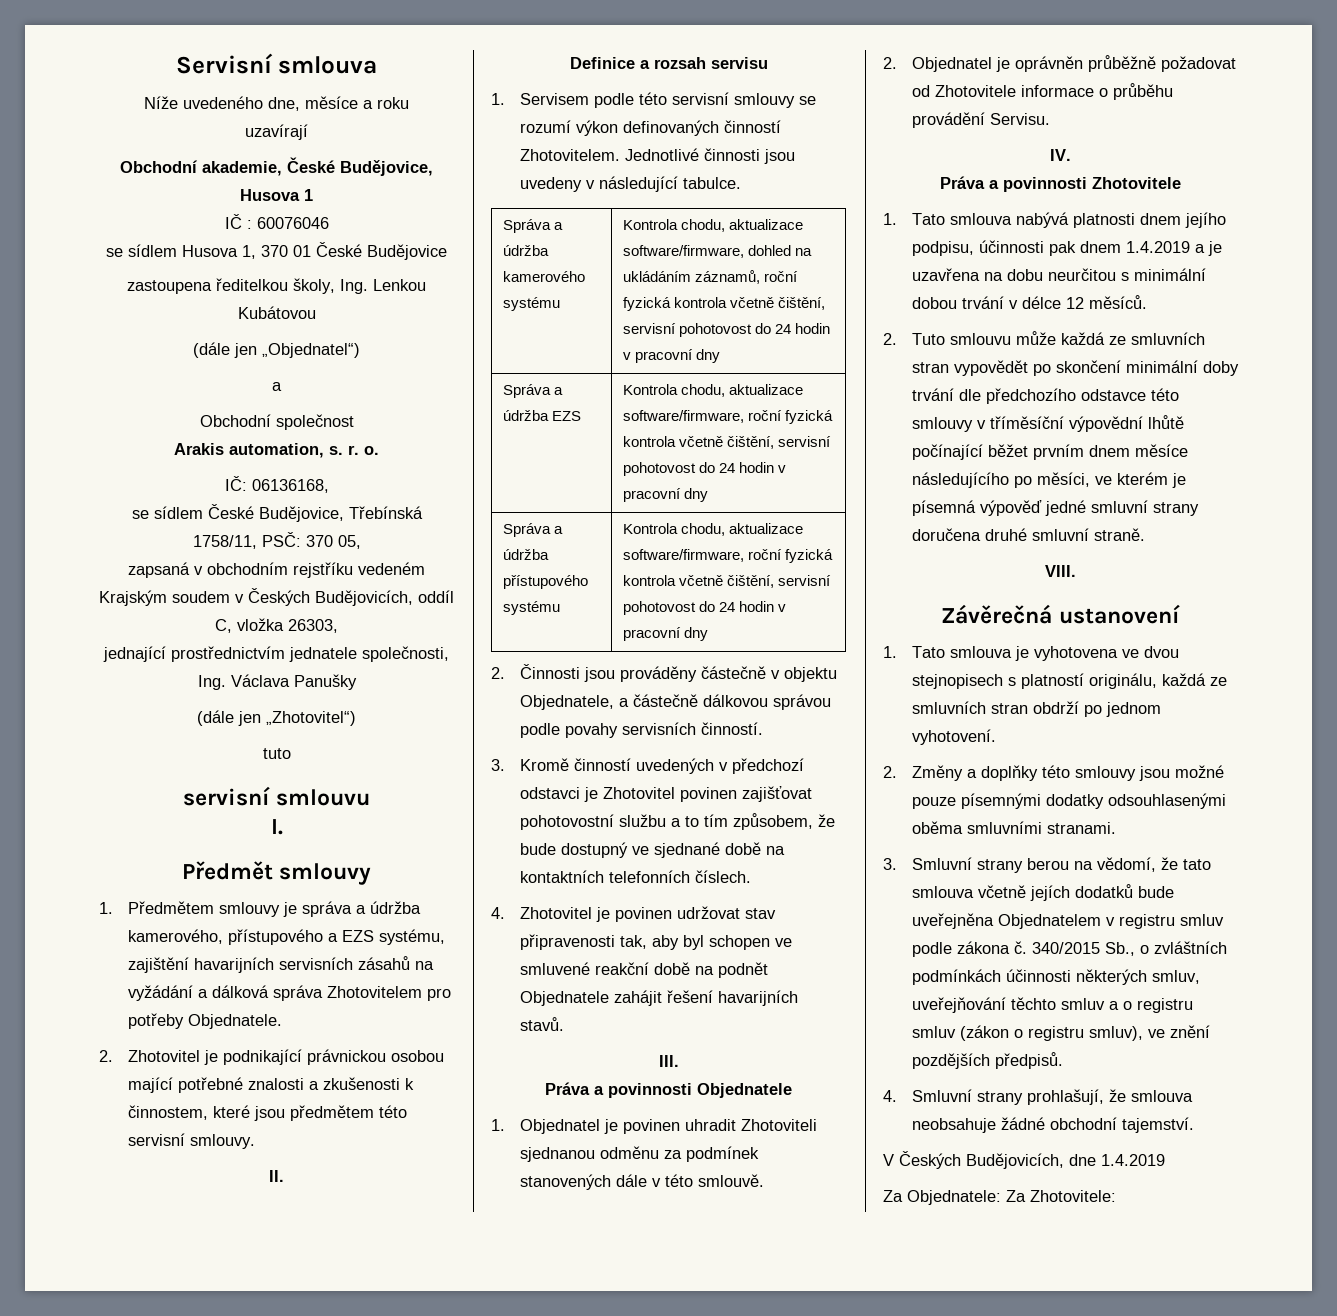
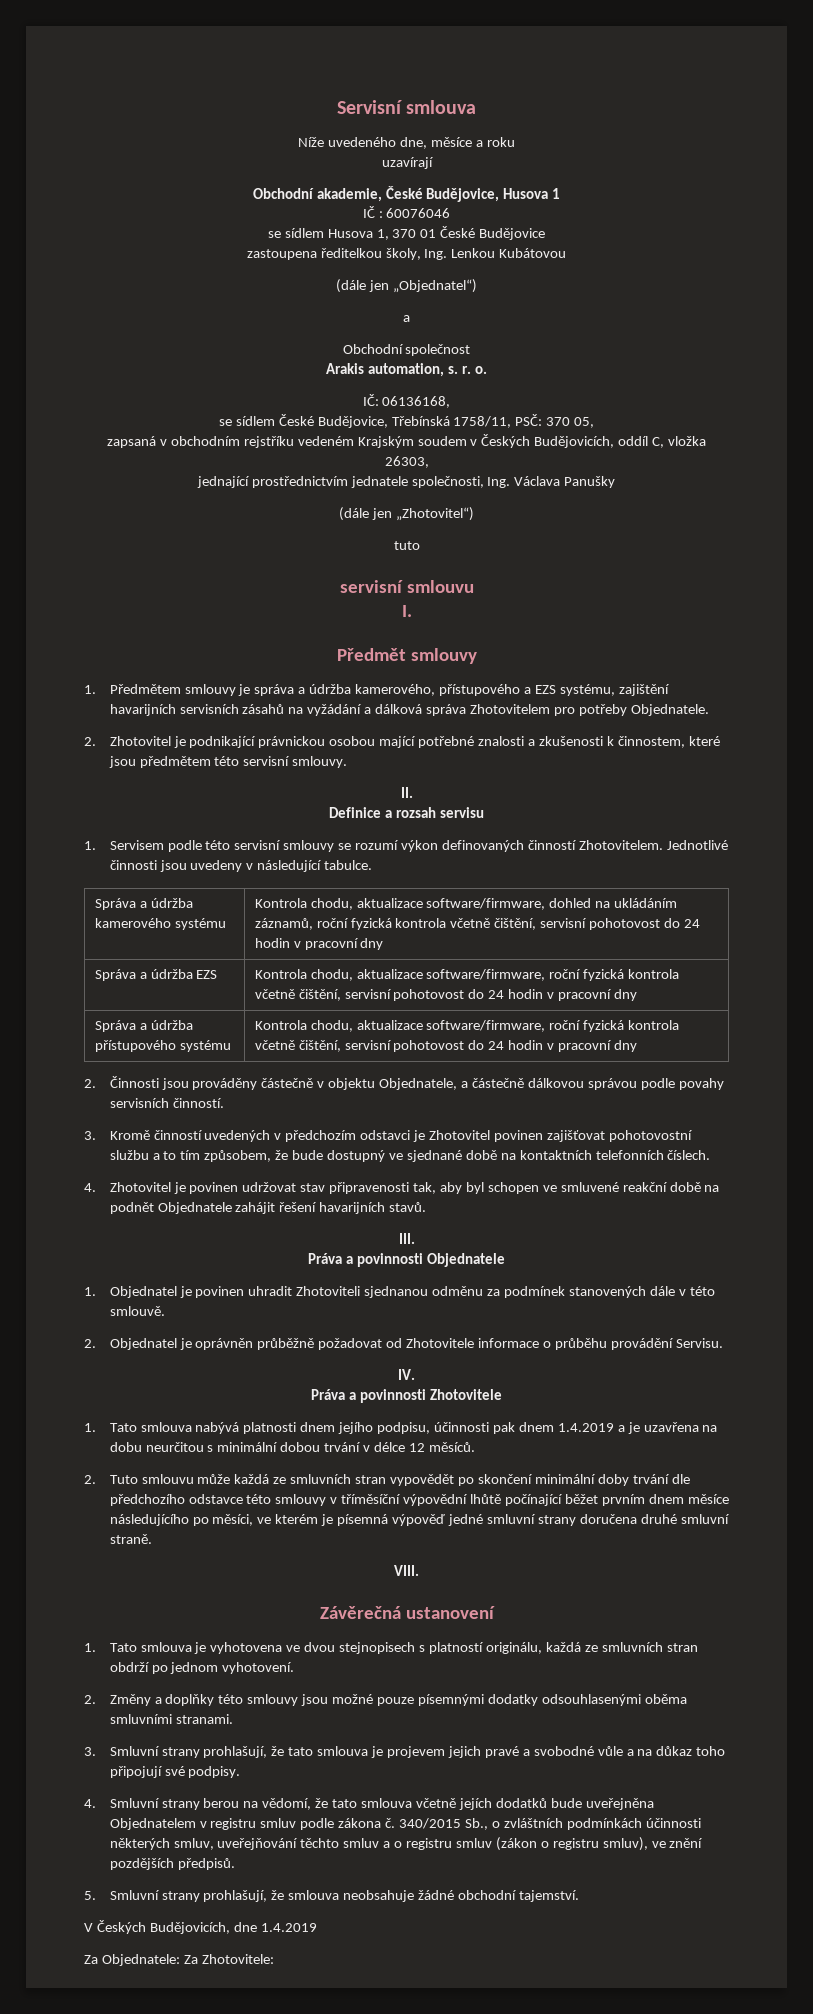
[731,758,804,774] předchozí -> [285,1130,357,1142] předchozím
(1023, 866) none -> [203,1746,726,1758] [109,1766,241,1778] [84,1798,200,1810] prohlašují, že tato smlouva je projevem jejich pravé a svobodné vůle a na důkaz toho připojují své podpisy. // 4. Smluvní strany
[883,1090,897,1102] 4. -> [84,1891,96,1900] 5.

